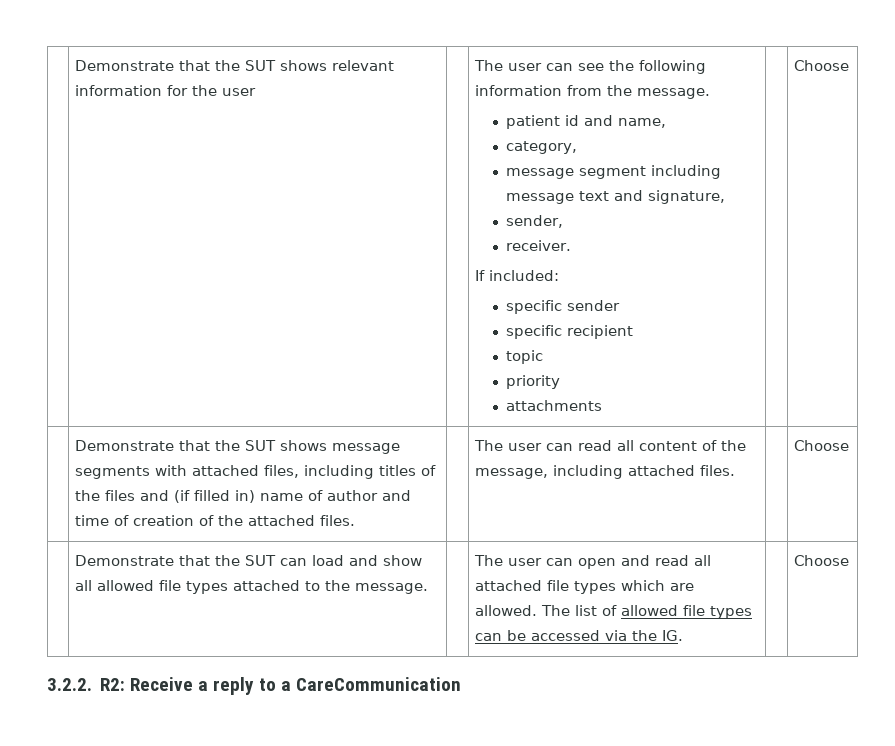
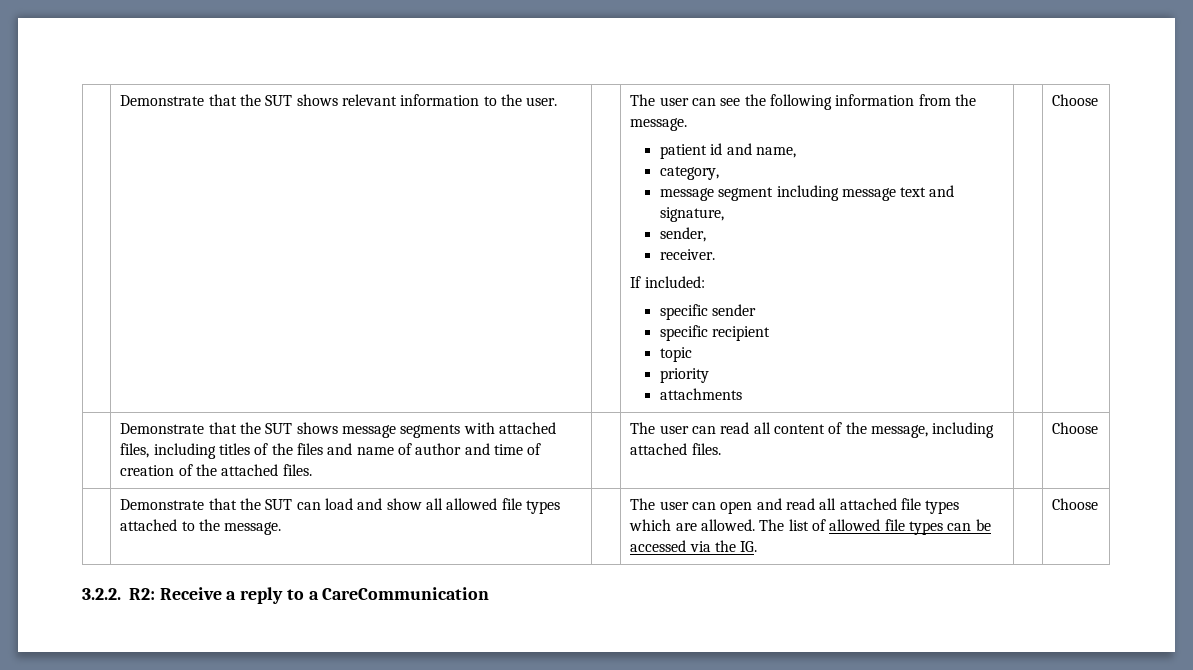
[166,85,256,96] for the user -> [483,94,558,106] to the user.
[173,490,255,503] (if filled in) -> (353, 449) none

